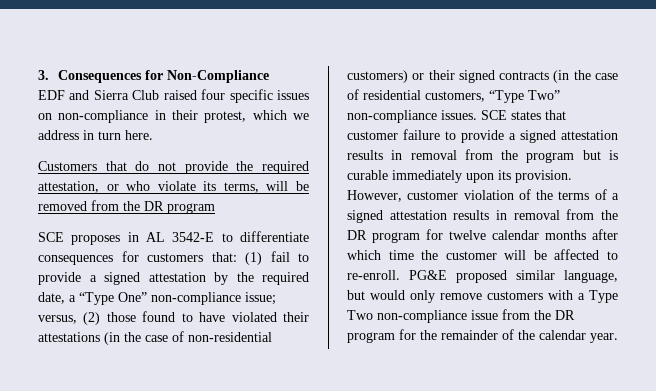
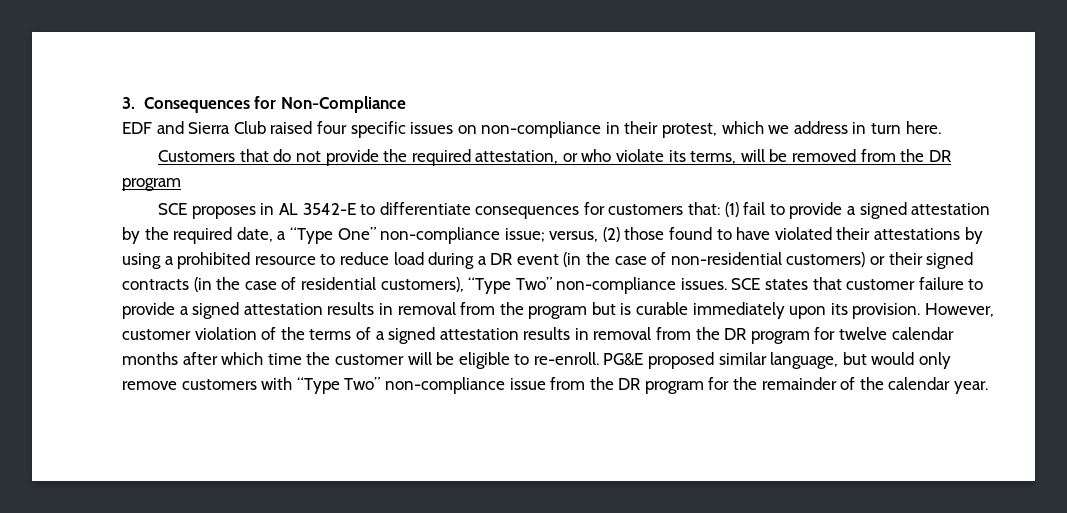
(100, 337) none -> [964,227,983,244] [122,252,559,269] by using a prohibited resource to reduce load during a DR event
[425,91,485,102] customers, -> [380,277,464,292] customers),
[554,249,600,260] affected -> [458,352,510,369] eligible
[578,290,618,303] [347,310,373,320] a Type Two -> [296,377,381,394] “Type Two”

